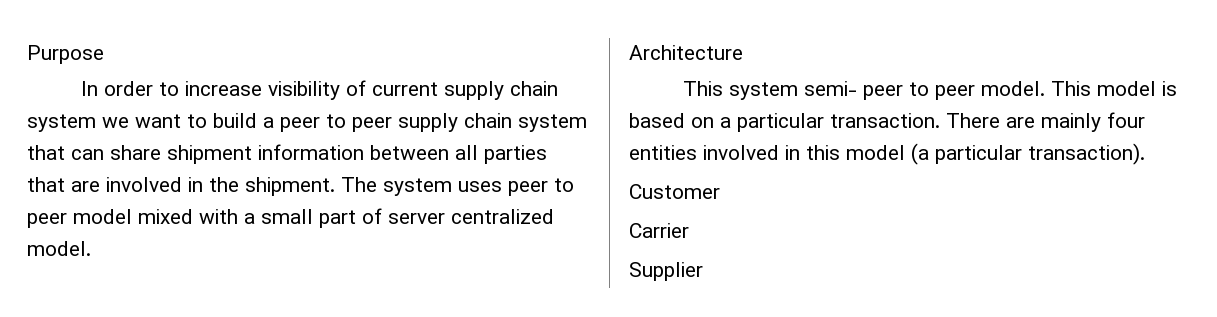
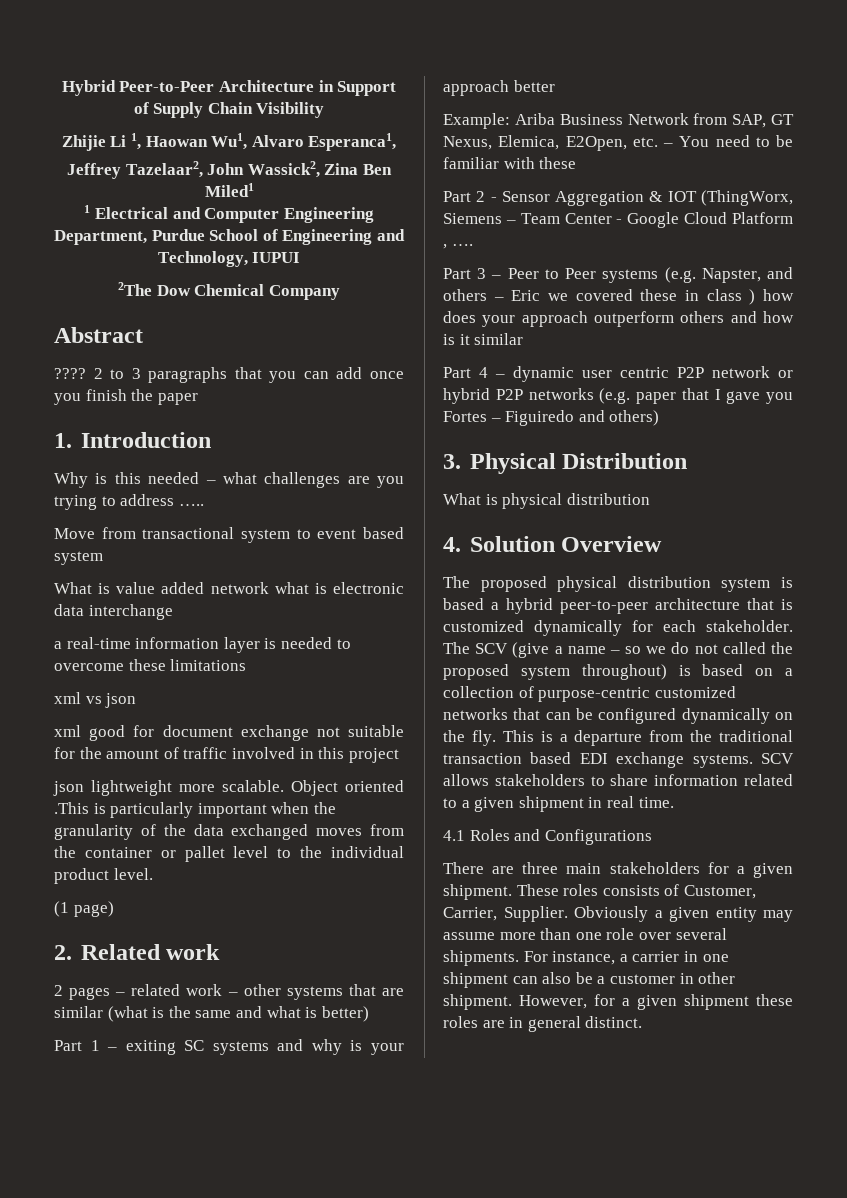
[27,45,104,64] [81,80,559,100] [27,113,587,132] [27,144,547,164] [27,177,574,196] [27,208,554,228] [27,241,91,256] [629,45,743,60] [683,81,1178,100] [629,112,1145,132] [629,143,1145,165] [629,184,720,199] [629,223,689,238] [629,262,703,281] Purpose // In order to increase visibility of current supply chain system we want to build a peer to peer supply chain system that can share shipment information between all parties that are involved in the shipment. The system uses peer to peer model mixed with a small part of server centralized model. // Architecture // This system semi- peer to peer model. This model is based on a particular transaction. There are mainly four entities involved in this model (a particular transaction). // Customer // Carrier // Supplier -> [61,80,397,96] [133,102,325,118] [61,133,397,151] [67,161,392,179] [204,183,254,197] [84,205,374,223] [54,229,405,245] [157,251,301,267] [118,282,340,300] [54,327,143,343] [54,367,404,383] [54,389,198,405] [54,432,211,448] [54,472,404,488] [54,494,204,510] [54,527,404,543] [54,551,103,565] [54,582,405,594] [54,604,173,620] [54,637,351,653] [54,659,247,671] [54,692,137,708] [54,725,404,741] [54,747,399,763] [53,780,404,796] [54,802,336,818] [54,824,404,840] [54,846,404,862] [54,868,153,884] [54,901,114,917] [54,944,220,960] [54,984,404,1000] [54,1006,369,1022] [54,1039,404,1055] [443,80,555,96] [443,113,794,129] [443,135,793,151] [443,157,577,169] [443,190,793,206] [443,212,793,228] [443,244,473,249] [443,267,793,283] [443,289,794,305] [443,311,794,327] [443,333,524,345] [443,366,793,382] [443,388,793,404] [443,410,660,426] [443,453,687,474] [443,493,650,509] [443,536,662,552] [443,576,793,592] [443,598,793,614] [443,620,793,636] [443,642,793,658] [443,664,793,680] [443,686,736,702] [443,708,793,724] [443,730,793,746] [443,752,794,768] [443,774,793,786] [443,796,674,812] [443,829,652,845] [443,862,793,878] [443,884,756,900] [443,906,793,922] [443,928,727,940] [443,950,729,966] [443,972,736,988] [443,994,793,1010] [443,1016,643,1032] Hybrid Peer-to-Peer Architecture in Support of Supply Chain Visibility // Zhijie Li 1, Haowan Wu1, Alvaro Esperanca1, // Jeffrey Tazelaar2, John Wassick2, Zina Ben Miled1 // 1 Electrical and Computer Engineering Department, Purdue School of Engineering and Technology, IUPUI // 2The Dow Chemical Company // Abstract // ???? 2 to 3 paragraphs that you can add once you finish the paper // 1. Introduction // Why is this needed – what challenges are you trying to address ….. // Move from transactional system to event based system // What is value added network what is electronic data interchange // a real-time information layer is needed to overcome these limitations // xml vs json // xml good for document exchange not suitable for the amount of traffic involved in this project // json lightweight more scalable. Object oriented .This is particularly important when the granularity of the data exchanged moves from the container or pallet level to the individual product level. // (1 page) // 2. Related work // 2 pages – related work – other systems that are similar (what is the same and what is better) // Part 1 – exiting SC systems and why is your approach better // Example: Ariba Business Network from SAP, GT Nexus, Elemica, E2Open, etc. – You need to be familiar with these // Part 2 - Sensor Aggregation & IOT (ThingWorx, Siemens – Team Center - Google Cloud Platform , …. // Part 3 – Peer to Peer systems (e.g. Napster, and others – Eric we covered these in class ) how does your approach outperform others and how is it similar // Part 4 – dynamic user centric P2P network or hybrid P2P networks (e.g. paper that I gave you Fortes – Figuiredo and others) // 3. Physical Distribution // What is physical distribution // 4. Solution Overview // The proposed physical distribution system is based a hybrid peer-to-peer architecture that is customized dynamically for each stakeholder. The SCV (give a name – so we do not called the proposed system throughout) is based on a collection of purpose-centric customized networks that can be configured dynamically on the fly. This is a departure from the traditional transaction based EDI exchange systems. SCV allows stakeholders to share information related to a given shipment in real time. // 4.1 Roles and Configurations // There are three main stakeholders for a given shipment. These roles consists of Customer, Carrier, Supplier. Obviously a given entity may assume more than one role over several shipments. For instance, a carrier in one shipment can also be a customer in other shipment. However, for a given shipment these roles are in general distinct.

